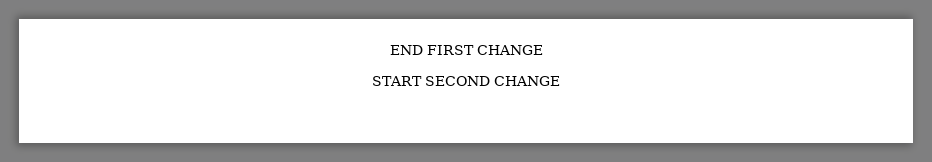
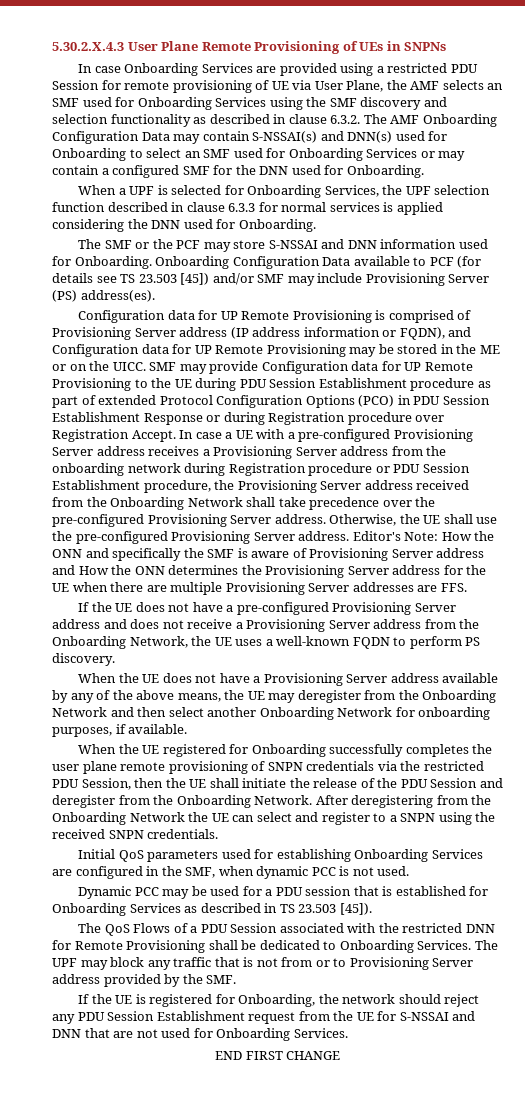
(389, 50) none -> [52,41,447,54] [78,63,478,76] [52,80,504,93] [52,97,447,110] [52,114,497,127] [52,131,448,144] [52,148,466,161] [52,165,424,178] [78,185,491,198] [52,202,443,215] [52,219,316,232] [78,239,488,252] [52,256,482,269] [52,273,490,286] [52,290,155,302] [78,310,472,323] [52,327,472,340] [52,344,500,357] [52,361,473,374] [52,378,491,391] [52,395,490,408] [52,412,445,425] [52,429,473,442] [52,446,447,459] [52,463,470,476] [52,480,470,493] [52,497,436,510] [52,514,498,527] [52,531,495,544] [52,548,485,561] [52,565,487,578] [52,582,467,595] [78,602,456,615] [52,619,480,632] [52,636,481,649] [52,653,115,666] [78,673,499,686] [52,690,497,703] [52,707,491,720] [52,724,188,737] [78,744,493,757] [52,761,484,774] [52,778,503,790] [52,795,492,808] [52,812,496,825] [52,829,219,839] [78,849,483,862] [52,866,410,879] [78,886,489,899] [52,903,372,916] [78,923,495,936] [52,940,498,953] [52,957,474,970] [52,974,237,987] [78,994,480,1007] [52,1011,476,1024] [52,1028,348,1041] 5.30.2.X.4.3 User Plane Remote Provisioning of UEs in SNPNs // In case Onboarding Services are provided using a restricted PDU Session for remote provisioning of UE via User Plane, the AMF selects an SMF used for Onboarding Services using the SMF discovery and selection functionality as described in clause 6.3.2. The AMF Onboarding Configuration Data may contain S-NSSAI(s) and DNN(s) used for Onboarding to select an SMF used for Onboarding Services or may contain a configured SMF for the DNN used for Onboarding. // When a UPF is selected for Onboarding Services, the UPF selection function described in clause 6.3.3 for normal services is applied considering the DNN used for Onboarding. // The SMF or the PCF may store S-NSSAI and DNN information used for Onboarding. Onboarding Configuration Data available to PCF (for details see TS 23.503 [45]) and/or SMF may include Provisioning Server (PS) address(es). // Configuration data for UP Remote Provisioning is comprised of Provisioning Server address (IP address information or FQDN), and Configuration data for UP Remote Provisioning may be stored in the ME or on the UICC. SMF may provide Configuration data for UP Remote Provisioning to the UE during PDU Session Establishment procedure as part of extended Protocol Configuration Options (PCO) in PDU Session Establishment Response or during Registration procedure over Registration Accept. In case a UE with a pre-configured Provisioning Server address receives a Provisioning Server address from the onboarding network during Registration procedure or PDU Session Establishment procedure, the Provisioning Server address received from the Onboarding Network shall take precedence over the pre-configured Provisioning Server address. Otherwise, the UE shall use the pre-configured Provisioning Server address. Editor's Note: How the ONN and specifically the SMF is aware of Provisioning Server address and How the ONN determines the Provisioning Server address for the UE when there are multiple Provisioning Server addresses are FFS. // If the UE does not have a pre-configured Provisioning Server address and does not receive a Provisioning Server address from the Onboarding Network, the UE uses a well-known FQDN to perform PS discovery. // When the UE does not have a Provisioning Server address available by any of the above means, the UE may deregister from the Onboarding Network and then select another Onboarding Network for onboarding purposes, if available. // When the UE registered for Onboarding successfully completes the user plane remote provisioning of SNPN credentials via the restricted PDU Session, then the UE shall initiate the release of the PDU Session and deregister from the Onboarding Network. After deregistering from the Onboarding Network the UE can select and register to a SNPN using the received SNPN credentials. // Initial QoS parameters used for establishing Onboarding Services are configured in the SMF, when dynamic PCC is not used. // Dynamic PCC may be used for a PDU session that is established for Onboarding Services as described in TS 23.503 [45]). // The QoS Flows of a PDU Session associated with the restricted DNN for Remote Provisioning shall be dedicated to Onboarding Services. The UPF may block any traffic that is not from or to Provisioning Server address provided by the SMF. // If the UE is registered for Onboarding, the network should reject any PDU Session Establishment request from the UE for S-NSSAI and DNN that are not used for Onboarding Services. //
[372,76,560,86] // START SECOND CHANGE -> (341, 1055) none

